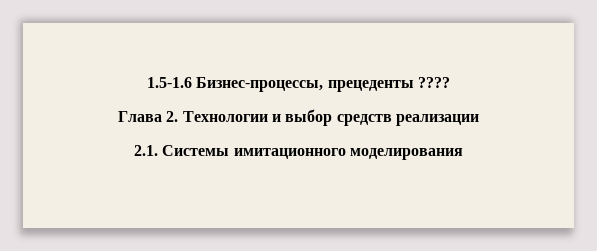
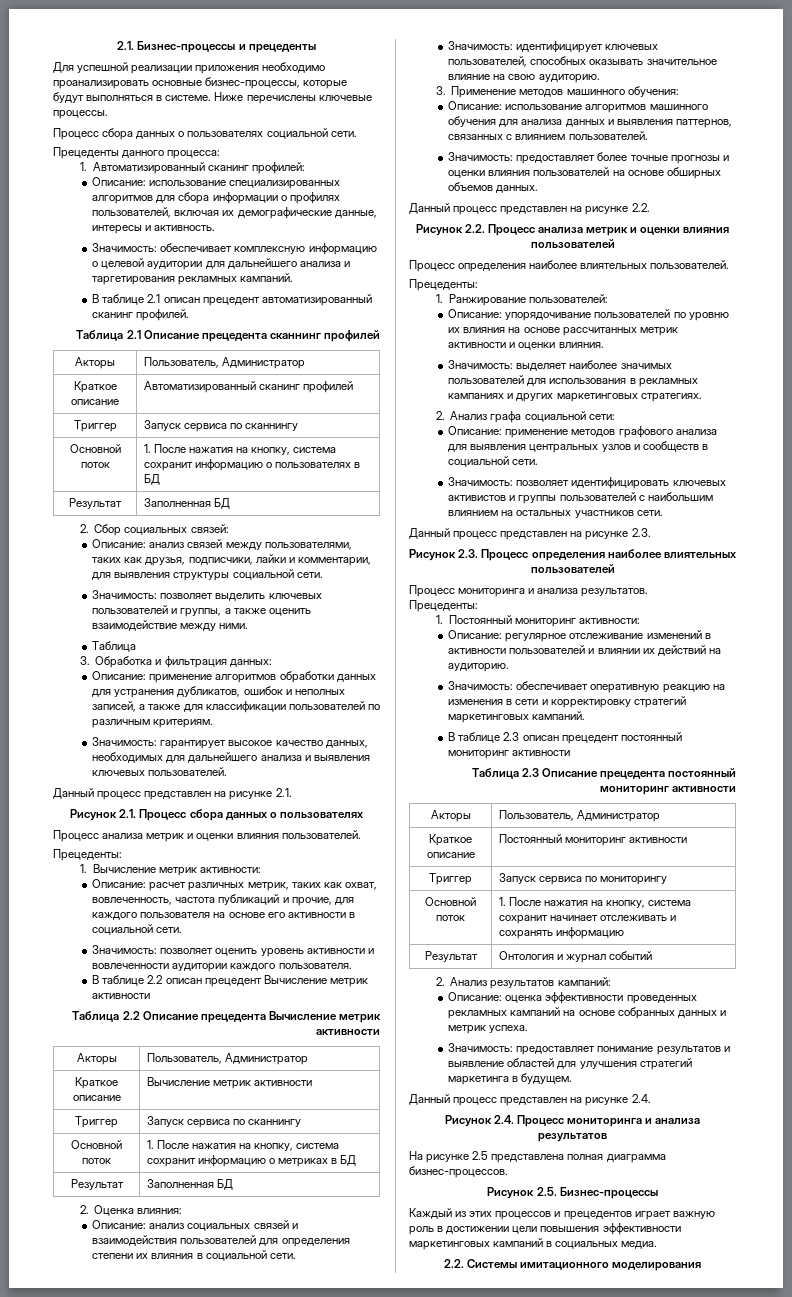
[147,77,450,92] [118,109,479,126] [134,145,159,156] 1.5-1.6 Бизнес-процессы, прецеденты ???? // Глава 2. Технологии и выбор средств реализации // 2.1. -> [117,41,316,53] [53,62,326,74] [53,77,348,89] [53,92,372,104] [53,110,108,119] [53,128,357,140] [53,147,221,159] [79,162,306,174] [92,177,341,189] [92,192,340,204] [92,207,377,219] [92,225,216,234] [92,243,377,255] [92,258,350,270] [92,273,294,285] [92,294,372,306] [92,309,190,321] [76,330,380,342] [75,357,115,369] [143,357,305,369] [73,381,117,393] [71,399,119,405] [143,381,353,393] [73,420,117,432] [143,420,298,432] [69,444,121,453] [80,462,110,468] [143,444,337,455] [143,459,361,471] [143,474,160,485] [69,498,122,509] [143,498,230,509] [79,524,229,536] [92,539,352,550] [92,554,371,566] [92,569,323,581] [92,590,322,601] [92,605,311,617] [92,620,249,631] [92,641,137,652] [79,656,272,668] [92,671,376,683] [92,686,345,698] [92,701,380,713] [92,719,214,728] [92,737,368,749] [92,752,370,763] [92,767,228,776] [53,788,292,800] [70,809,363,821] [53,830,361,842] [53,849,122,861] [79,864,262,876] [92,879,377,891] [92,894,354,906] [92,912,355,920] [92,924,183,935] [92,945,374,957] [92,963,352,972] [92,975,368,987] [92,993,151,999] [72,1011,381,1023] [316,1029,380,1035] [76,1053,117,1065] [146,1053,308,1065] [75,1077,118,1089] [72,1095,121,1101] [146,1077,312,1089] [75,1116,118,1128] [146,1116,301,1128] [71,1140,122,1149] [82,1158,111,1164] [146,1140,340,1151] [146,1155,357,1167] [70,1179,124,1190] [146,1179,233,1190] [79,1205,183,1216] [92,1220,298,1231] [92,1235,350,1247] [92,1250,296,1261] [448,41,659,53] [448,56,717,67] [448,74,600,83] [435,86,679,98] [448,101,708,113] [448,116,732,128] [448,131,648,140] [448,152,729,164] [448,167,721,179] [448,182,539,193] [409,203,650,215] [415,224,730,236] [530,239,615,248] [409,260,730,272] [409,279,478,291] [435,294,608,306] [448,309,729,321] [448,327,678,336] [448,342,604,350] [448,360,672,371] [448,375,698,387] [448,393,702,402] [435,411,615,423] [448,426,717,438] [448,441,708,453] [448,456,539,467] [448,477,726,489] [448,492,713,504] [448,510,663,518] [409,528,651,540] [409,549,736,561] [530,564,615,573] [409,585,649,597] [409,600,478,612] [435,615,641,627] [448,630,711,642] [448,645,721,656] [448,663,510,672] [448,681,725,693] [448,696,686,708] [448,711,586,723] [448,732,682,744] [448,750,571,759] [471,768,736,780] [599,786,736,795] [430,810,471,822] [498,810,660,822] [429,834,472,846] [426,852,475,858] [498,834,687,846] [429,873,472,885] [498,873,667,885] [425,897,476,906] [436,915,465,921] [498,897,692,908] [498,915,676,924] [498,927,624,939] [424,951,478,962] [498,951,652,963] [435,977,611,989] [448,992,697,1004] [448,1007,726,1019] [448,1025,529,1034] [448,1043,730,1055] [448,1058,692,1070] [448,1073,573,1085] [409,1094,651,1106] [444,1115,701,1127] [538,1133,607,1142] [409,1151,666,1163] [409,1166,508,1178] [487,1187,658,1199] [409,1208,715,1220] [409,1223,681,1235] [409,1238,658,1250] [443,1259,464,1268] 2.1. Бизнес-процессы и прецеденты // Для успешной реализации приложения необходимо проанализировать основные бизнес-процессы, которые будут выполняться в системе. Ниже перечислены ключевые процессы. // Процесс сбора данных о пользователях социальной сети. // Прецеденты данного процесса: // 1. Автоматизированный сканинг профилей: // Описание: использование специализированных алгоритмов для сбора информации о профилях пользователей, включая их демографические данные, интересы и активность. // Значимость: обеспечивает комплексную информацию о целевой аудитории для дальнейшего анализа и таргетирования рекламных кампаний. // В таблице 2.1 описан прецедент автоматизированный сканинг профилей. // Таблица 2.1 Описание прецедента сканнинг профилей // Акторы | Пользователь, Администратор // Краткое описание | Автоматизированный сканинг профилей // Триггер | Запуск сервиса по сканнингу // Основной поток | 1. После нажатия на кнопку, система сохранит информацию о пользователях в БД // Результат | Заполненная БД // 2. Сбор социальных связей: // Описание: анализ связей между пользователями, таких как друзья, подписчики, лайки и комментарии, для выявления структуры социальной сети. // Значимость: позволяет выделить ключевых пользователей и группы, а также оценить взаимодействие между ними. // Таблица // 3. Обработка и фильтрация данных: // Описание: применение алгоритмов обработки данных для устранения дубликатов, ошибок и неполных записей, а также для классификации пользователей по различным критериям. // Значимость: гарантирует высокое качество данных, необходимых для дальнейшего анализа и выявления ключевых пользователей. // Данный процесс представлен на рисунке 2.1. // Рисунок 2.1. Процесс сбора данных о пользователях // Процесс анализа метрик и оценки влияния пользователей. // Прецеденты: // 1. Вычисление метрик активности: // Описание: расчет различных метрик, таких как охват, вовлеченность, частота публикаций и прочие, для каждого пользователя на основе его активности в социальной сети. // Значимость: позволяет оценить уровень активности и вовлеченности аудитории каждого пользователя. // В таблице 2.2 описан прецедент Вычисление метрик активности // Таблица 2.2 Описание прецедента Вычисление метрик активности // Акторы | Пользователь, Администратор // Краткое описание | Вычисление метрик активности // Триггер | Запуск сервиса по сканнингу // Основной поток | 1. После нажатия на кнопку, система сохранит информацию о метриках в БД // Результат | Заполненная БД // 2. Оценка влияния: // Описание: анализ социальных связей и взаимодействия пользователей для определения степени их влияния в социальной сети. // Значимость: идентифицирует ключевых пользователей, способных оказывать значительное влияние на свою аудиторию. // 3. Применение методов машинного обучения: // Описание: использование алгоритмов машинного обучения для анализа данных и выявления паттернов, связанных с влиянием пользователей. // Значимость: предоставляет более точные прогнозы и оценки влияния пользователей на основе обширных объемов данных. // Данный процесс представлен на рисунке 2.2. // Рисунок 2.2. Процесс анализа метрик и оценки влияния пользователей // Процесс определения наиболее влиятельных пользователей. // Прецеденты: // 1. Ранжирование пользователей: // Описание: упорядочивание пользователей по уровню их влияния на основе рассчитанных метрик активности и оценки влияния. // Значимость: выделяет наиболее значимых пользователей для использования в рекламных кампаниях и других маркетинговых стратегиях. // 2. Анализ графа социальной сети: // Описание: применение методов графового анализа для выявления центральных узлов и сообществ в социальной сети. // Значимость: позволяет идентифицировать ключевых активистов и группы пользователей с наибольшим влиянием на остальных участников сети. // Данный процесс представлен на рисунке 2.3. // Рисунок 2.3. Процесс определения наиболее влиятельных пользователей // Процесс мониторинга и анализа результатов. // Прецеденты: // 1. Постоянный мониторинг активности: // Описание: регулярное отслеживание изменений в активности пользователей и влиянии их действий на аудиторию. // Значимость: обеспечивает оперативную реакцию на изменения в сети и корректировку стратегий маркетинговых кампаний. // В таблице 2.3 описан прецедент постоянный мониторинг активности // Таблица 2.3 Описание прецедента постоянный мониторинг активности // Акторы | Пользователь, Администратор // Краткое описание | Постоянный мониторинг активности // Триггер | Запуск сервиса по мониторингу // Основной поток | 1. После нажатия на кнопку, система сохранит начинает отслеживать и сохранять информацию // Результат | Онтология и журнал событий // 2. Анализ результатов кампаний: // Описание: оценка эффективности проведенных рекламных кампаний на основе собранных данных и метрик успеха. // Значимость: предоставляет понимание результатов и выявление областей для улучшения стратегий маркетинга в будущем. // Данный процесс представлен на рисунке 2.4. // Рисунок 2.4. Процесс мониторинга и анализа результатов // На рисунке 2.5 представлена полная диаграмма бизнес-процессов. // Рисунок 2.5. Бизнес-процессы // Каждый из этих процессов и прецедентов играет важную роль в достижении цели повышения эффективности маркетинговых кампаний в социальных медиа. // 2.2.

